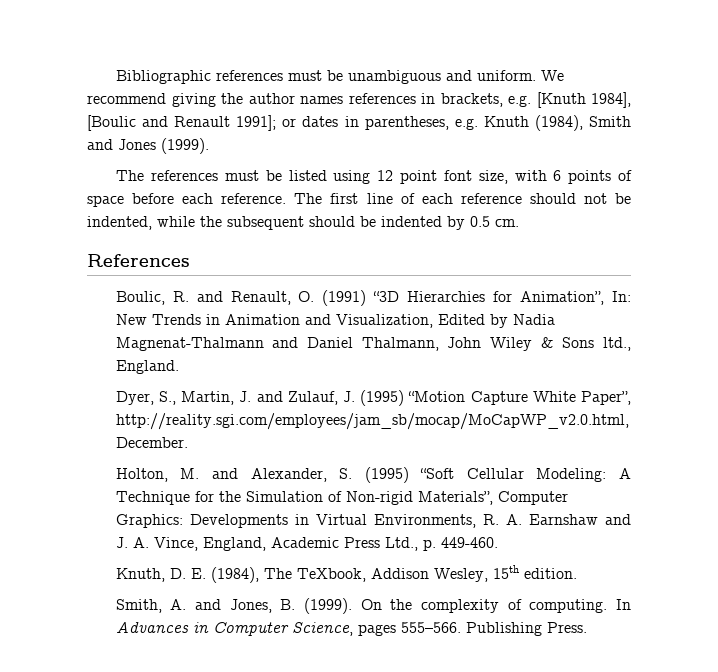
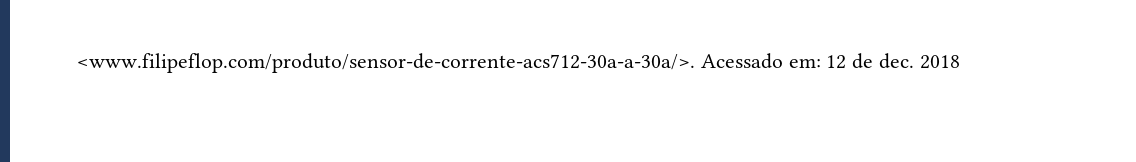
[116,70,565,84] [87,92,631,108] [87,115,631,131] [87,138,209,154] [116,170,633,184] [87,193,631,207] [87,216,519,230] [87,254,190,267] [115,290,631,306] [115,314,555,328] [115,337,632,351] [115,360,179,374] [115,390,631,406] [115,413,629,430] [115,437,188,448] [115,467,631,483] [115,491,568,505] [115,514,632,528] [115,537,498,551] [115,565,577,583] [115,598,631,614] [115,622,587,636] Bibliographic references must be unambiguous and uniform. We recommend giving the author names references in brackets, e.g. [Knuth 1984], [Boulic and Renault 1991]; or dates in parentheses, e.g. Knuth (1984), Smith and Jones (1999). // The references must be listed using 12 point font size, with 6 points of space before each reference. The first line of each reference should not be indented, while the subsequent should be indented by 0.5 cm. // References // Boulic, R. and Renault, O. (1991) “3D Hierarchies for Animation”, In: New Trends in Animation and Visualization, Edited by Nadia Magnenat-Thalmann and Daniel Thalmann, John Wiley & Sons ltd., England. // Dyer, S., Martin, J. and Zulauf, J. (1995) “Motion Capture White Paper”, http://reality.sgi.com/employees/jam_sb/mocap/MoCapWP_v2.0.html, December. // Holton, M. and Alexander, S. (1995) “Soft Cellular Modeling: A Technique for the Simulation of Non-rigid Materials”, Computer Graphics: Developments in Virtual Environments, R. A. Earnshaw and J. A. Vince, England, Academic Press Ltd., p. 449-460. // Knuth, D. E. (1984), The TeXbook, Addison Wesley, 15th edition. // Smith, A. and Jones, B. (1999). On the complexity of computing. In Advances in Computer Science, pages 555–566. Publishing Press. -> [77,53,960,73] <www.filipeflop.com/produto/sensor-de-corrente-acs712-30a-a-30a/>. Acessado em: 12 de dec. 2018

